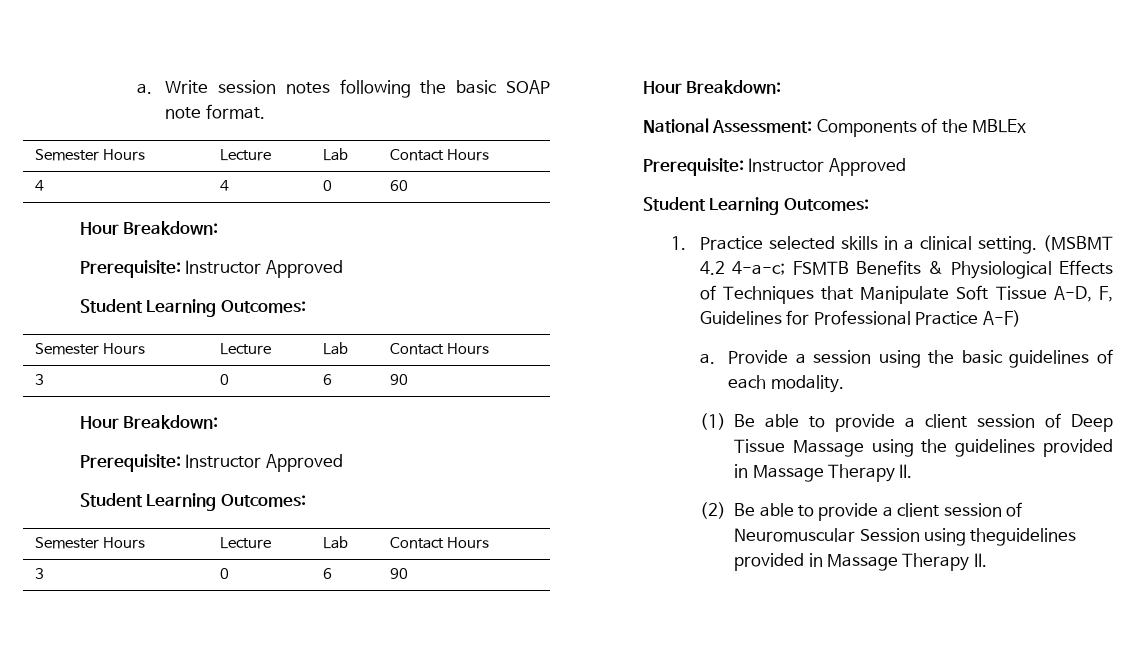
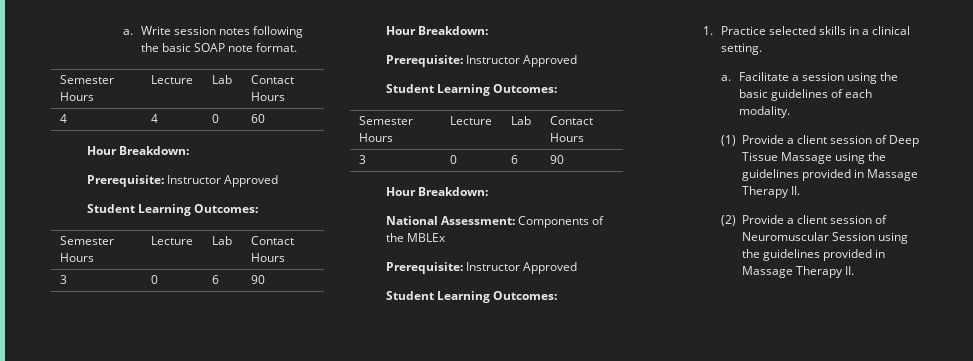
[1043,235,1113,252] [699,260,1113,279] [699,285,1113,304] [699,310,1021,327] [699,350,789,364] (MSBMT 4.2 4-a-c; FSMTB Benefits & Physiological Effects of Techniques that Manipulate Soft Tissue A-D, F, Guidelines for Professional Practice A-F) // a. Provide -> [720,72,789,81] // a. Facilitate
[734,414,896,432] Be able to provide -> [741,135,784,144] Provide
[734,503,879,521] Be able to provide -> [741,215,784,224] Provide
[970,528,1077,546] theguidelines -> [741,249,820,261] the guidelines

